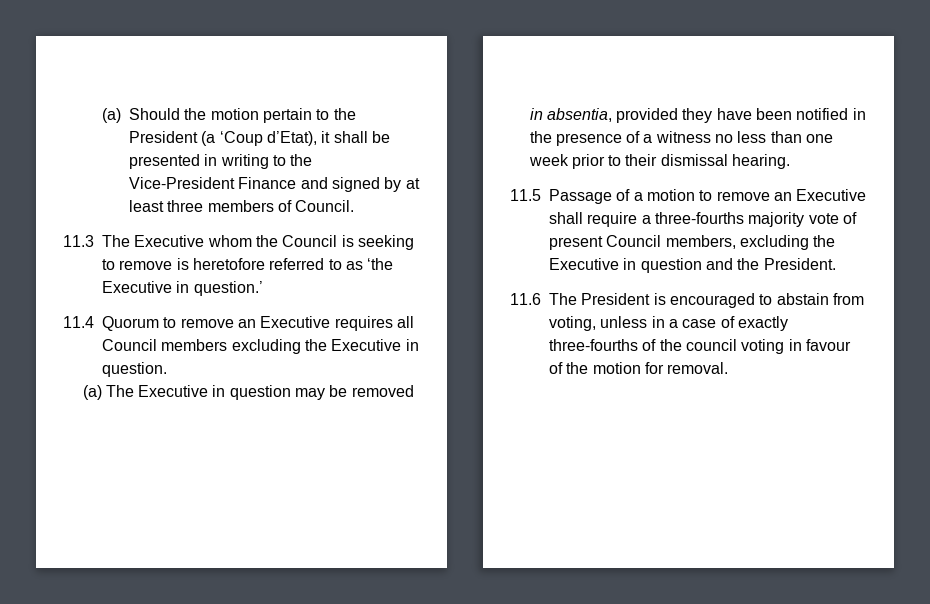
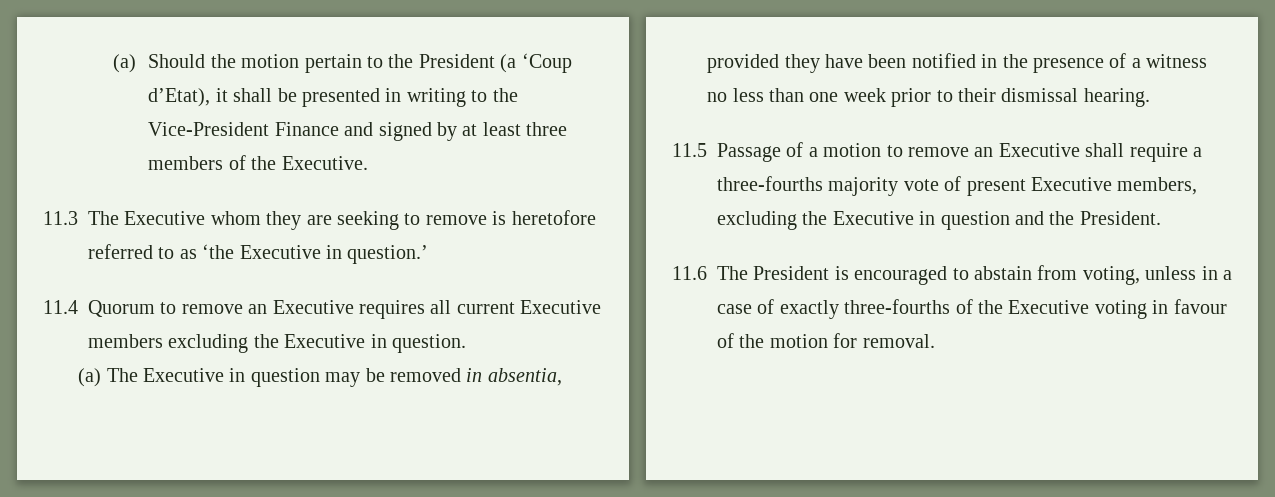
[295,200,355,212] Council. -> [251,156,368,170] the Executive.
[255,235,354,247] the Council is -> [266,211,332,230] they are
[102,339,157,351] Council -> [456,300,602,314] current Executive
[606,235,662,247] Council -> [1031,177,1112,191] Executive
[685,339,737,351] council -> [1008,300,1090,314] Executive

